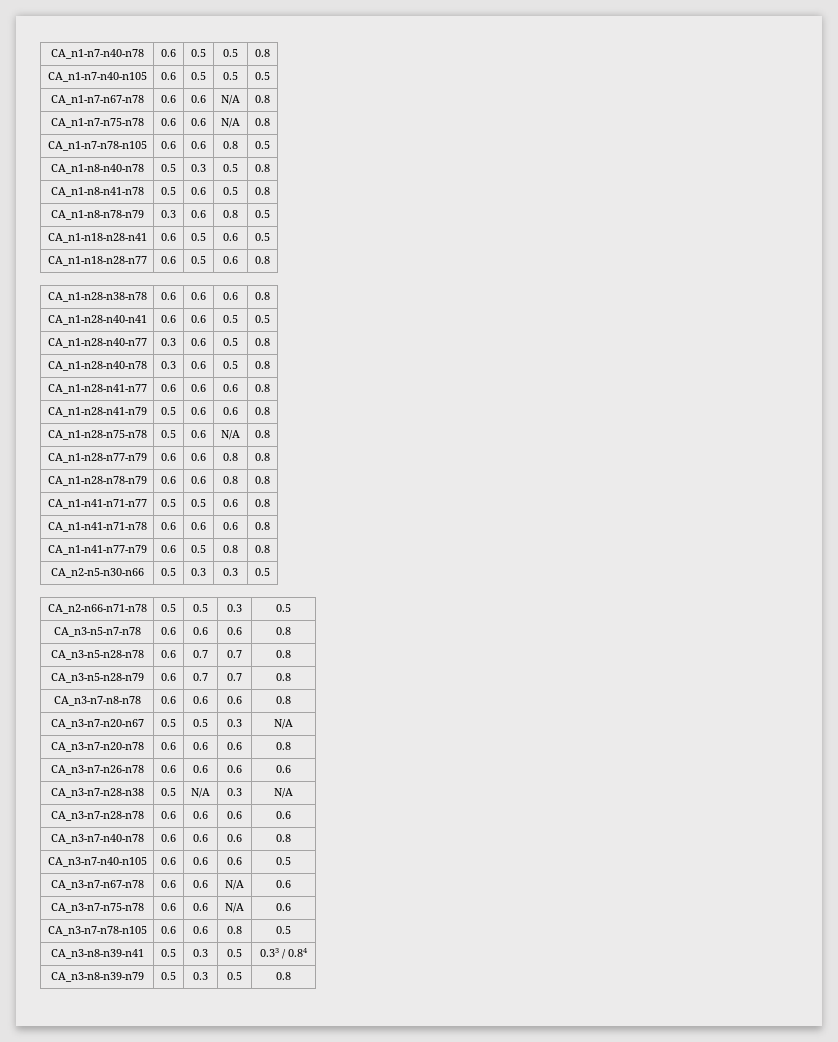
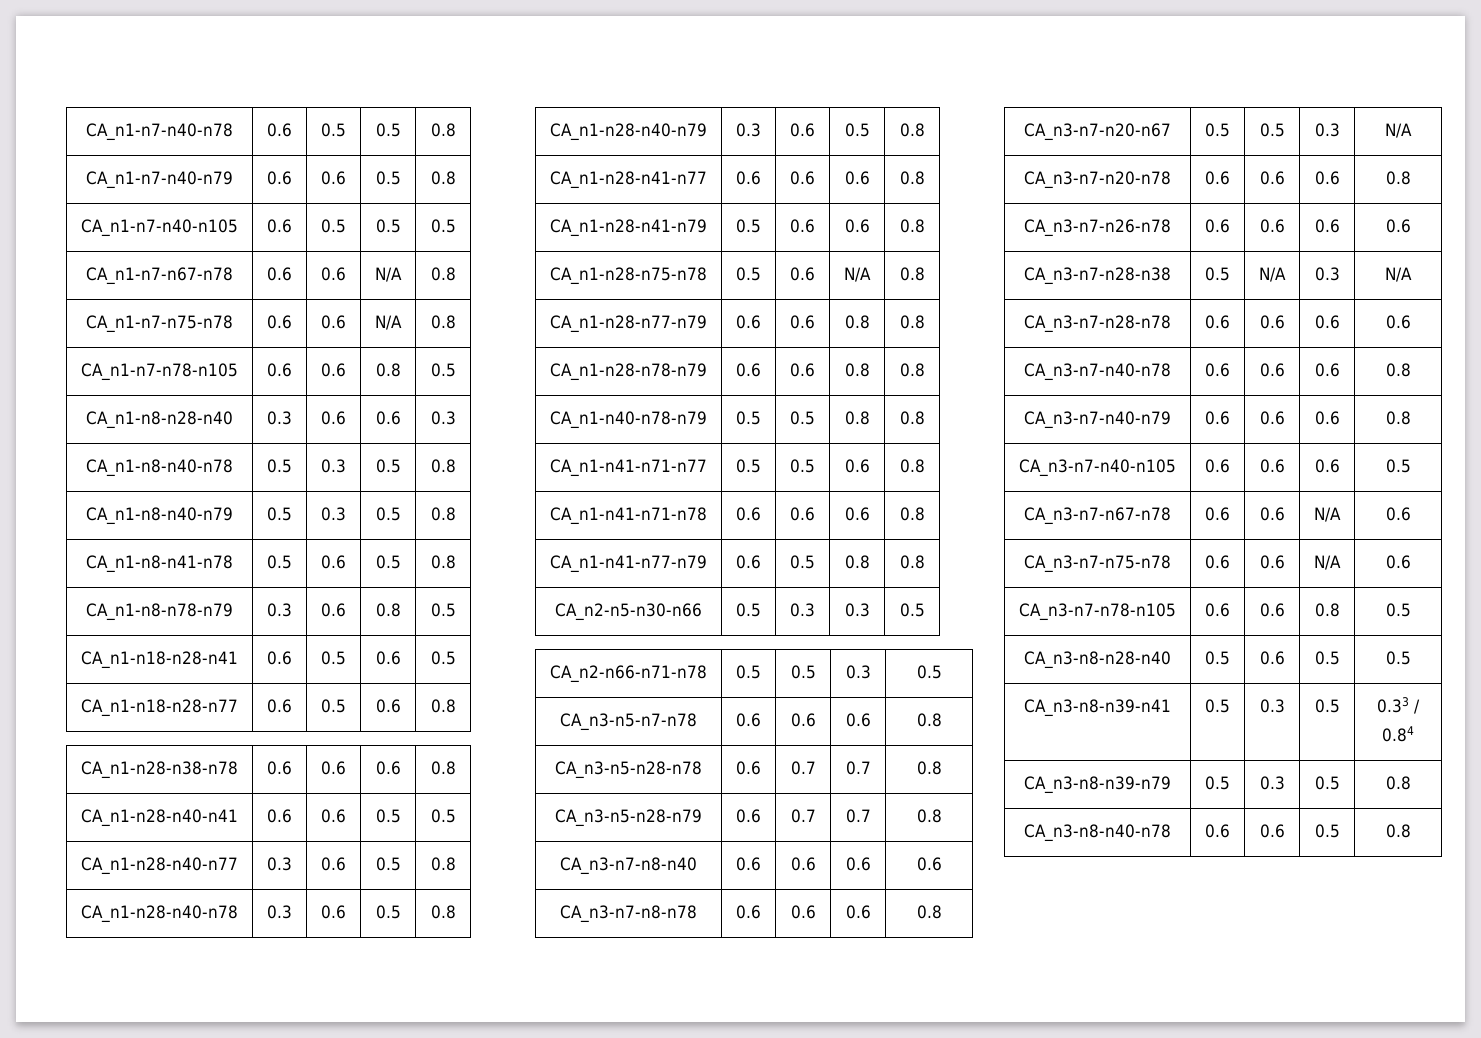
(270, 53) none -> [86,171,233,189] [267,171,292,185] [321,171,346,185] [375,171,401,185] [430,171,456,185] // CA_n1-n7-n40-n79 | 0.6 | 0.6 | 0.5 | 0.8
(270, 145) none -> [86,411,233,429] [267,411,292,425] [321,411,346,425] [375,411,401,425] [430,411,456,425] // CA_n1-n8-n28-n40 | 0.3 | 0.6 | 0.6 | 0.3
(270, 168) none -> [86,507,233,525] [267,507,292,521] [321,507,346,521] [375,507,401,521] [430,507,456,521] // CA_n1-n8-n40-n79 | 0.5 | 0.3 | 0.5 | 0.8
(270, 365) none -> [550,123,707,141] [736,123,761,137] [790,123,815,137] [844,123,870,137] [899,123,925,137] // CA_n1-n28-n40-n79 | 0.3 | 0.6 | 0.5 | 0.8
(270, 480) none -> [550,411,707,429] [736,411,761,425] [790,411,815,425] [844,411,870,425] [899,411,925,425] // CA_n1-n40-n78-n79 | 0.5 | 0.5 | 0.8 | 0.8
(291, 677) none -> [560,857,697,875] [736,857,761,871] [790,857,816,871] [845,857,871,871] [916,857,942,871] // CA_n3-n7-n8-n40 | 0.6 | 0.6 | 0.6 | 0.6
(291, 838) none -> [1024,411,1171,429] [1205,411,1230,425] [1259,411,1285,425] [1314,411,1340,425] [1385,411,1411,425] // CA_n3-n7-n40-n79 | 0.6 | 0.6 | 0.6 | 0.8
(291, 930) none -> [1024,651,1171,669] [1205,651,1230,665] [1259,651,1285,665] [1314,651,1340,665] [1385,651,1411,665] // CA_n3-n8-n28-n40 | 0.5 | 0.6 | 0.5 | 0.5
(291, 976) none -> [1024,824,1171,842] [1205,824,1230,838] [1259,824,1285,838] [1314,824,1340,838] [1385,824,1411,838] // CA_n3-n8-n40-n78 | 0.6 | 0.6 | 0.5 | 0.8

